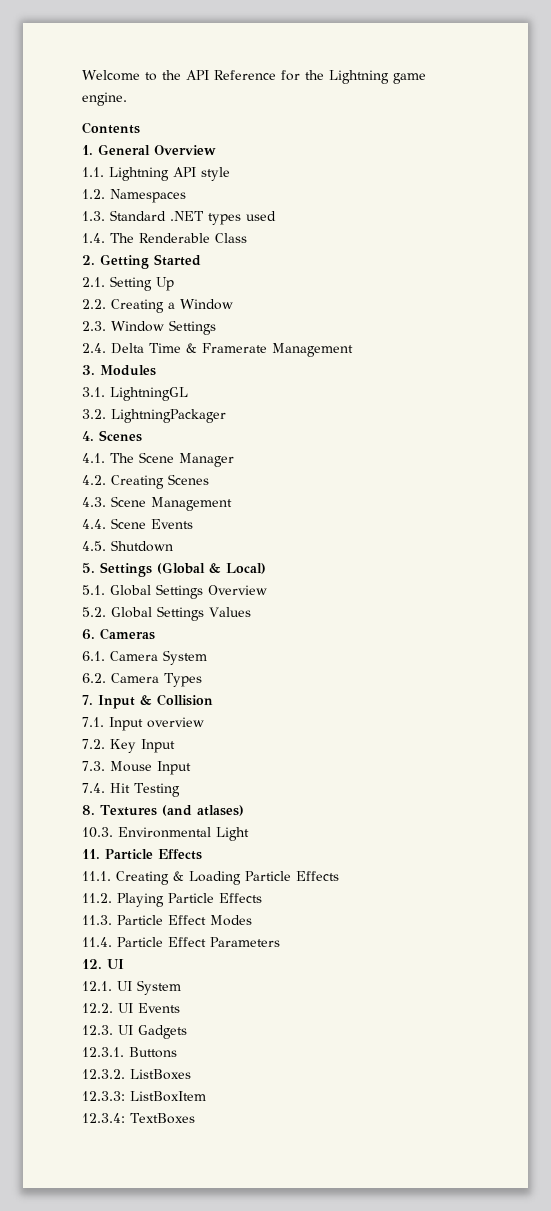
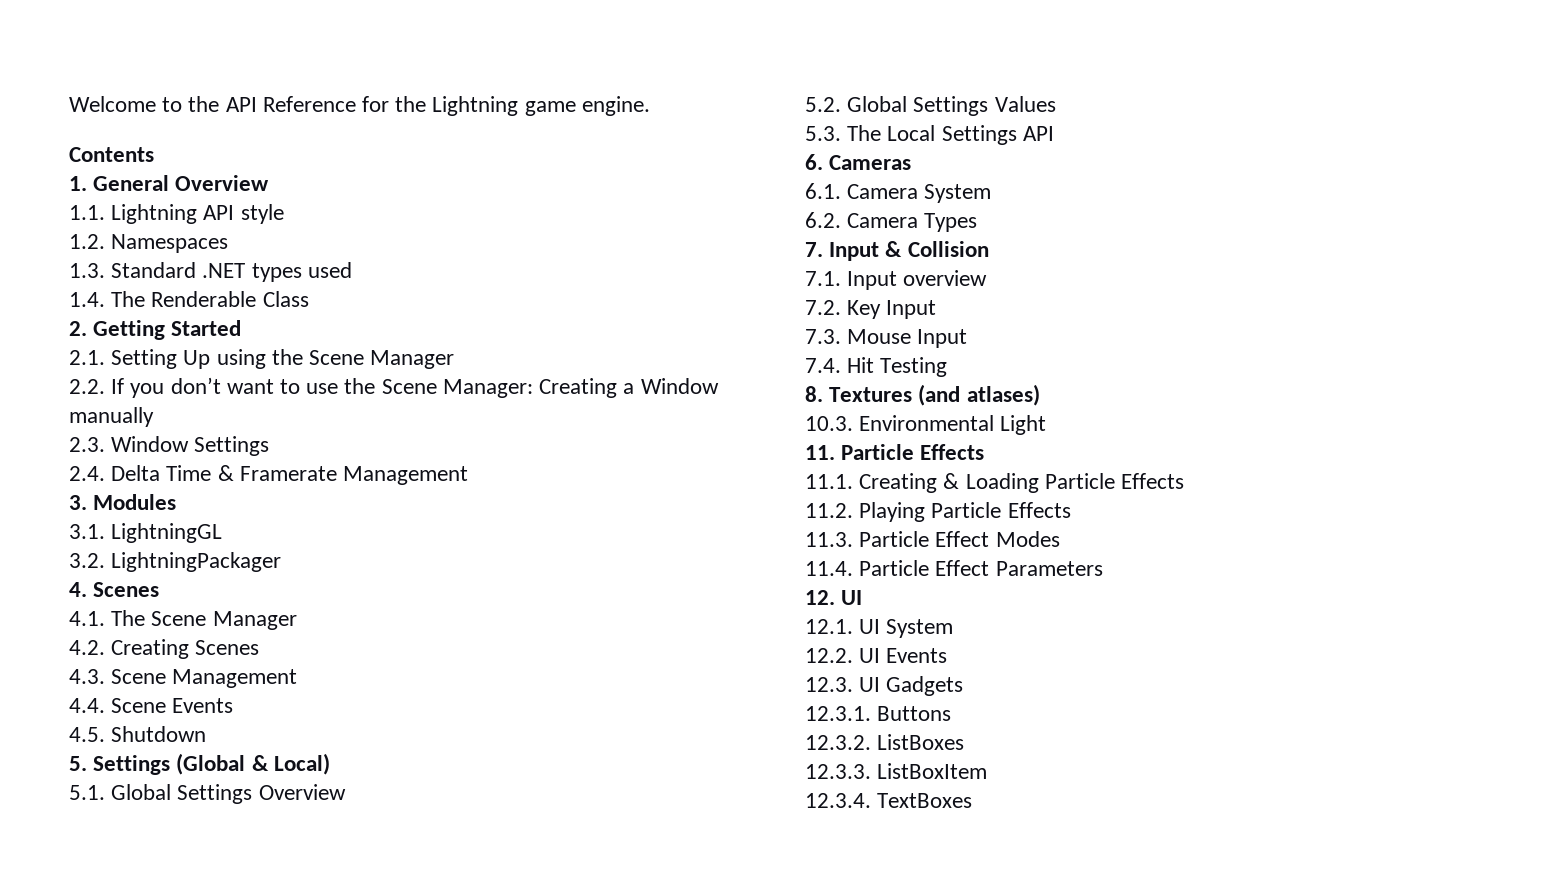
[82,299,106,309] // 2.2. -> [216,349,455,369] [69,377,533,398] using the Scene Manager // 2.2. If you don’t want to use the Scene Manager:
(233, 304) none -> [69,407,154,427] manually
(251, 612) none -> [805,125,1054,145] // 5.3. The Local Settings API
[82,1091,125,1101] 12.3.3: -> [805,764,871,779] 12.3.3.
[82,1113,125,1123] 12.3.4: -> [805,793,871,808] 12.3.4.

